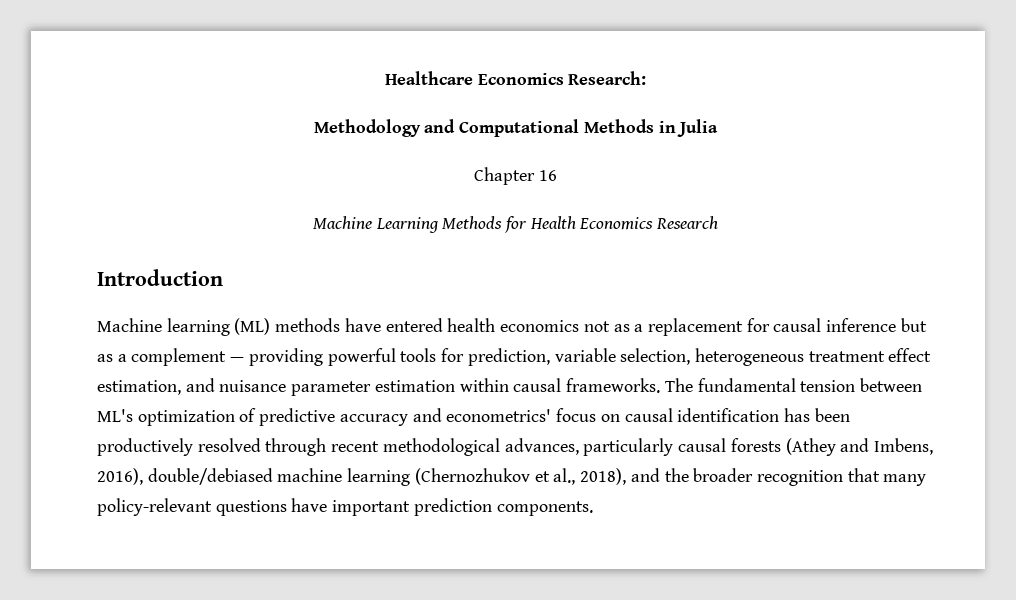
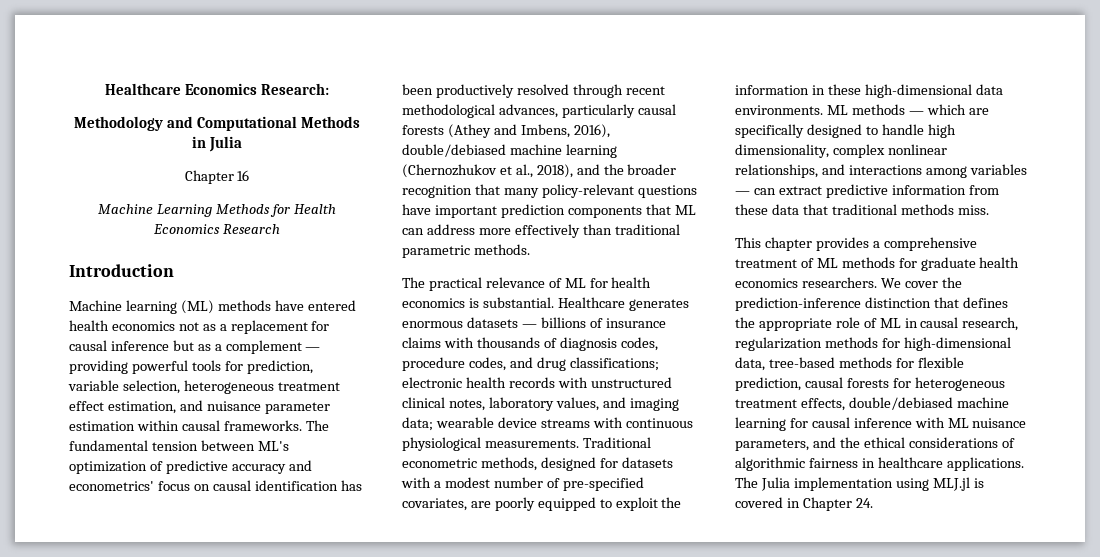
[496,501,593,516] components. -> [567,204,696,218] [402,224,680,238] [402,244,530,258] [402,277,652,291] [402,297,689,311] [402,317,666,328] [402,337,658,351] [402,357,659,371] [402,377,672,388] [402,397,679,411] [402,417,693,431] [402,437,651,451] [402,457,673,471] [401,477,644,491] [402,497,682,511] [735,84,1003,98] [735,104,989,115] [735,124,956,138] [735,144,947,158] [735,164,1027,178] [735,184,999,198] [735,204,989,215] [735,237,977,251] [735,257,1020,271] [735,277,962,288] [735,297,1008,311] [735,317,1019,331] [735,337,1011,351] [735,357,964,371] [735,377,1005,391] [735,397,1009,411] [735,417,1027,431] [735,437,1015,451] [735,457,1024,471] [735,477,984,491] [735,497,873,511] components that ML can address more effectively than traditional parametric methods. // The practical relevance of ML for health economics is substantial. Healthcare generates enormous datasets — billions of insurance claims with thousands of diagnosis codes, procedure codes, and drug classifications; electronic health records with unstructured clinical notes, laboratory values, and imaging data; wearable device streams with continuous physiological measurements. Traditional econometric methods, designed for datasets with a modest number of pre-specified covariates, are poorly equipped to exploit the information in these high-dimensional data environments. ML methods — which are specifically designed to handle high dimensionality, complex nonlinear relationships, and interactions among variables — can extract predictive information from these data that traditional methods miss. // This chapter provides a comprehensive treatment of ML methods for graduate health economics researchers. We cover the prediction-inference distinction that defines the appropriate role of ML in causal research, regularization methods for high-dimensional data, tree-based methods for flexible prediction, causal forests for heterogeneous treatment effects, double/debiased machine learning for causal inference with ML nuisance parameters, and the ethical considerations of algorithmic fairness in healthcare applications. The Julia implementation using MLJ.jl is covered in Chapter 24.

